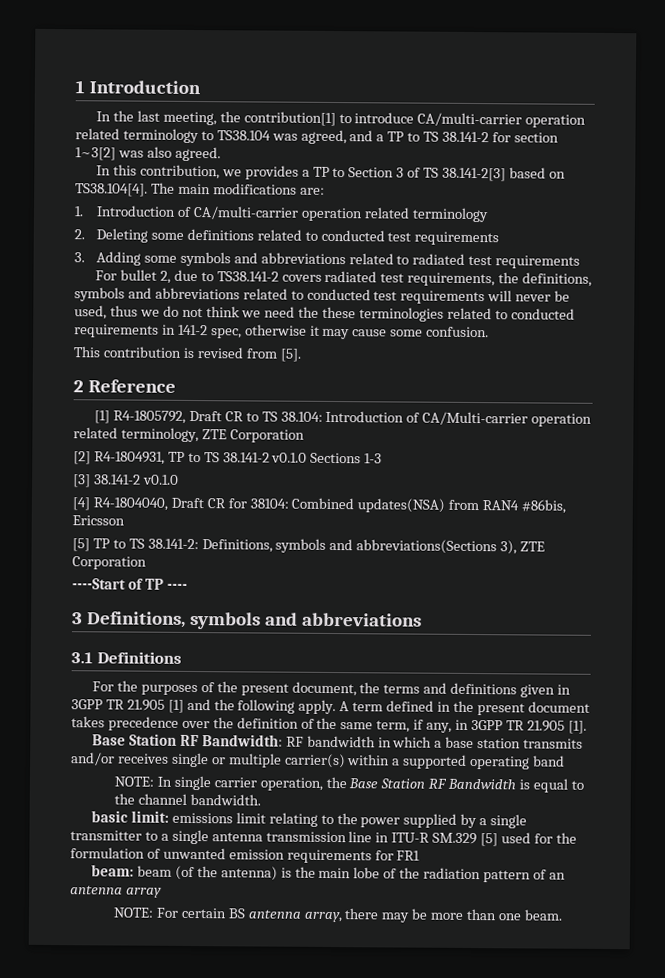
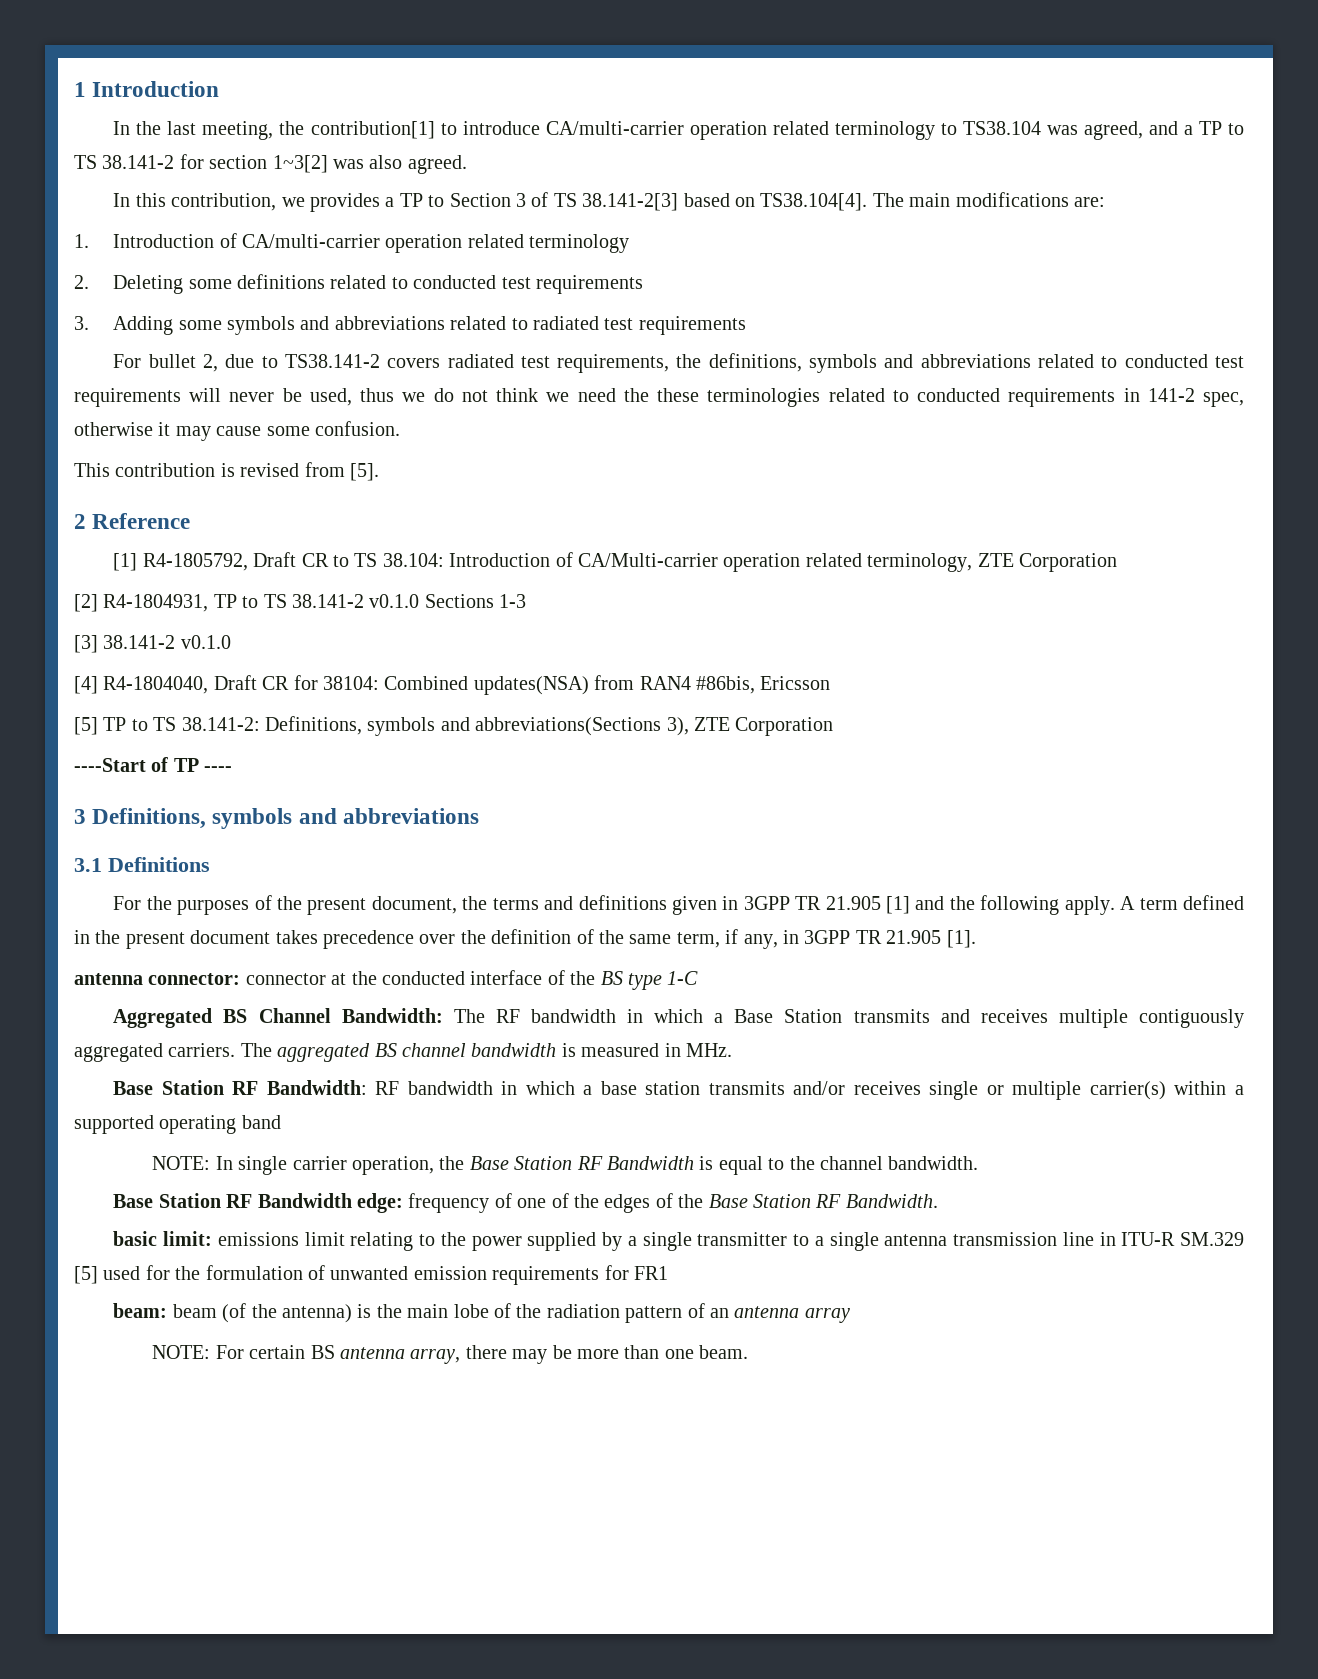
(587, 727) none -> [74,970,699,990] [113,1008,1244,1028] [74,1043,732,1062] // antenna connector: connector at the conducted interface of the BS type 1-C // Aggregated BS Channel Bandwidth: The RF bandwidth in which a Base Station transmits and receives multiple contiguously aggregated carriers. The aggregated BS channel bandwidth is measured in MHz.
(261, 799) none -> [113,1193,938,1213] // Base Station RF Bandwidth edge: frequency of one of the edges of the Base Station RF Bandwidth.

